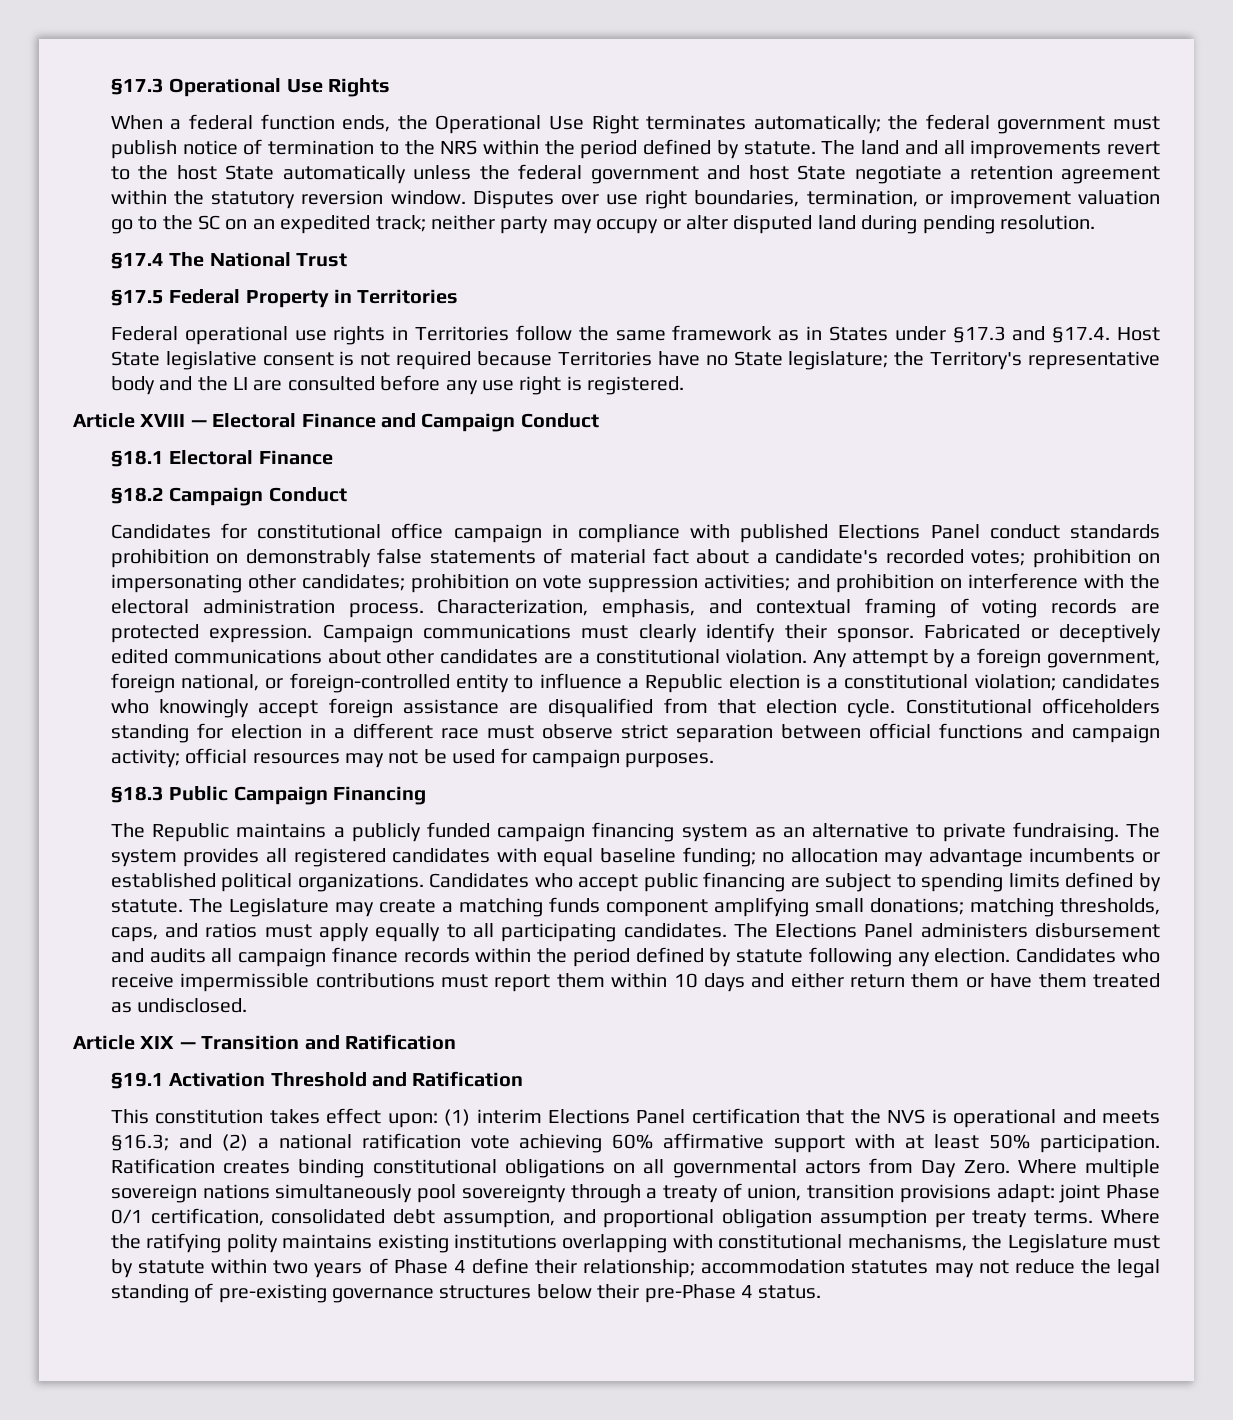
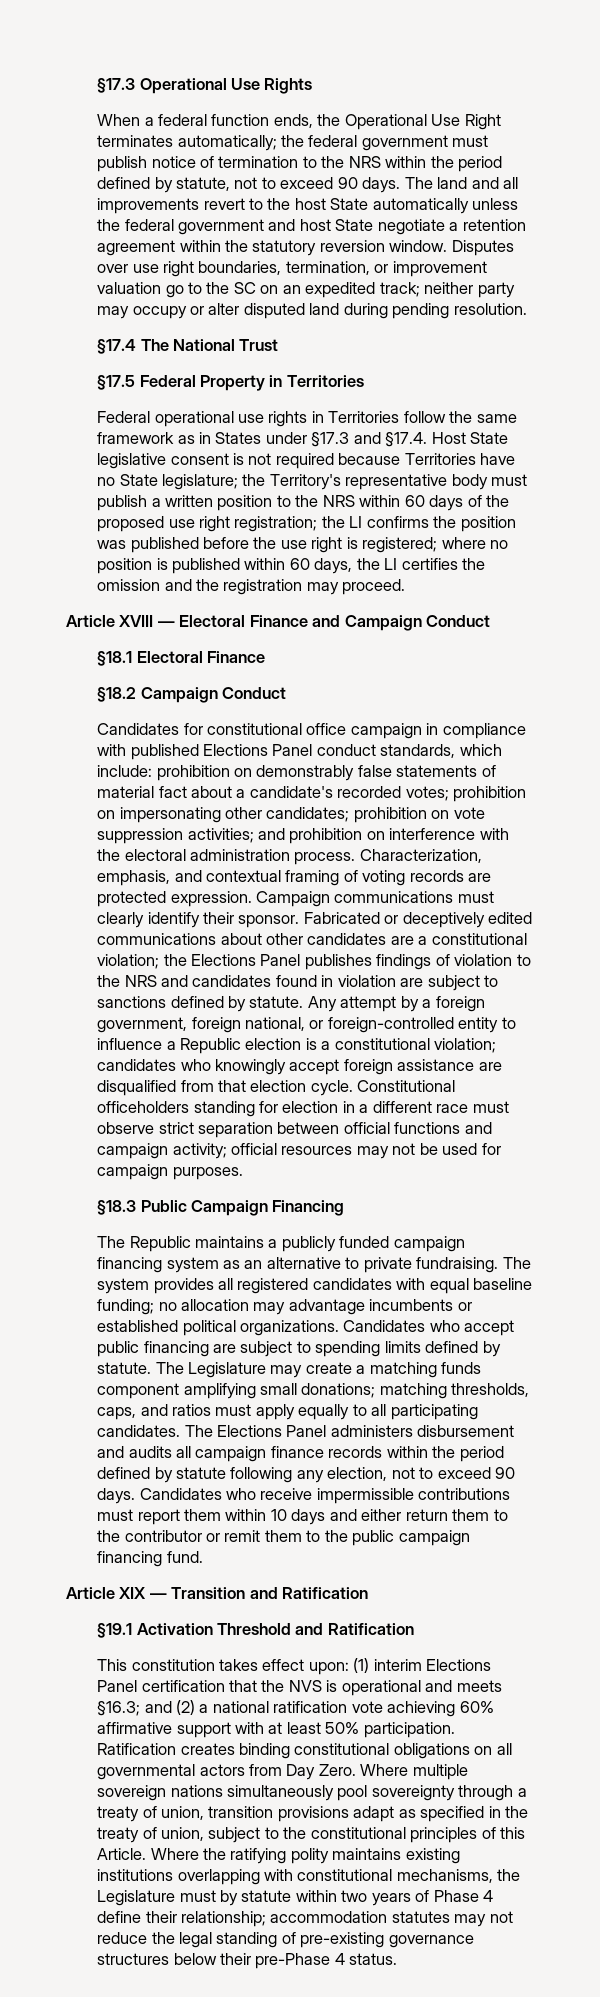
[743,141,816,155] statute. -> [175,177,401,193] statute, not to exceed 90 days.
[159,375,685,395] and the LI are consulted before any use right is registered. -> [491,474,528,486] [97,495,510,511] [97,516,516,532] [97,537,509,553] [97,558,486,574] [97,579,406,595] must publish a written position to the NRS within 60 days of the proposed use right registration; the LI confirms the position was published before the use right is registered; where no position is published within 60 days, the LI certifies the omission and the registration may proceed.
[1069,524,1160,539] standards -> [380,744,502,758] [97,765,153,777] standards, which include:
[725,649,807,664] violation. -> [97,954,531,970] [97,975,499,991] [97,996,304,1012] violation; the Elections Panel publishes findings of violation to the NRS and candidates found in violation are subject to sanctions defined by statute.
[934,948,1011,963] election. -> [327,1467,516,1481] [97,1488,136,1504] election, not to exceed 90 days.
[965,973,1160,988] [110,998,248,1013] or have them treated as undisclosed. -> [493,1509,508,1521] [97,1530,470,1546] [97,1551,203,1567] to the contributor or remit them to the public campaign financing fund.
[996,1184,1160,1203] [110,1208,1094,1228] adapt: joint Phase 0/1 certification, consolidated debt assumption, and proportional obligation assumption per treaty terms. -> [353,1806,529,1822] [97,1827,526,1843] [97,1848,147,1860] adapt as specified in the treaty of union, subject to the constitutional principles of this Article.

